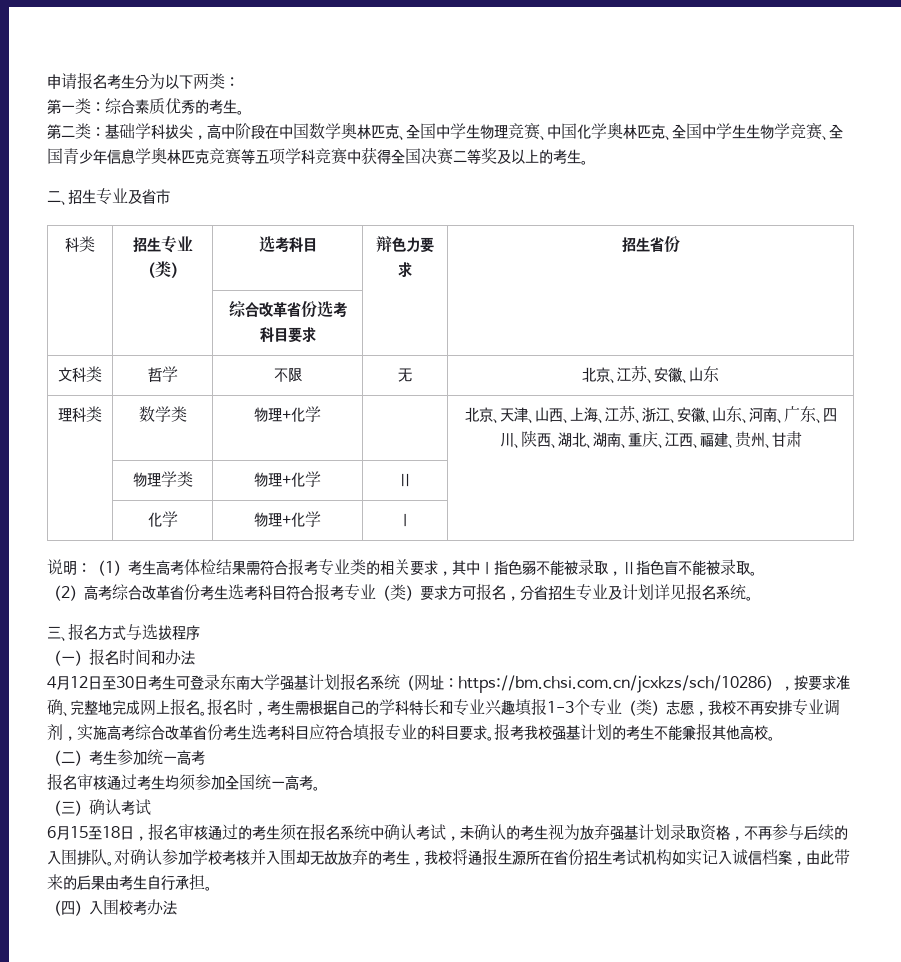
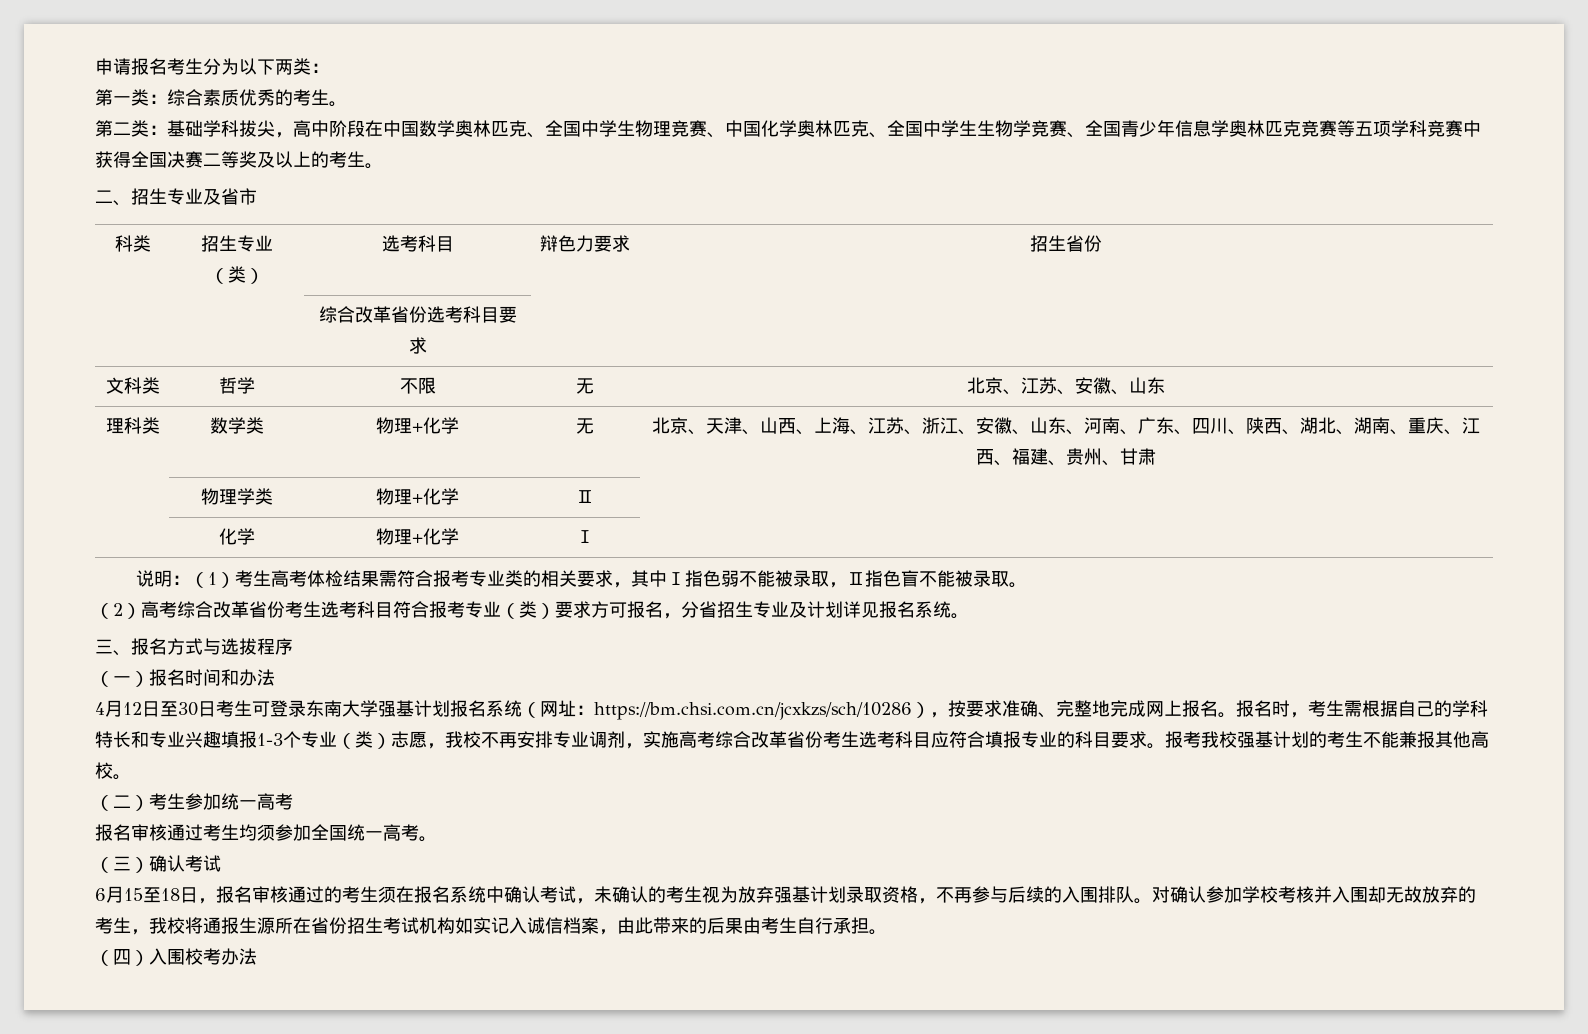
(321, 414) none -> [576,418,594,434] 无

